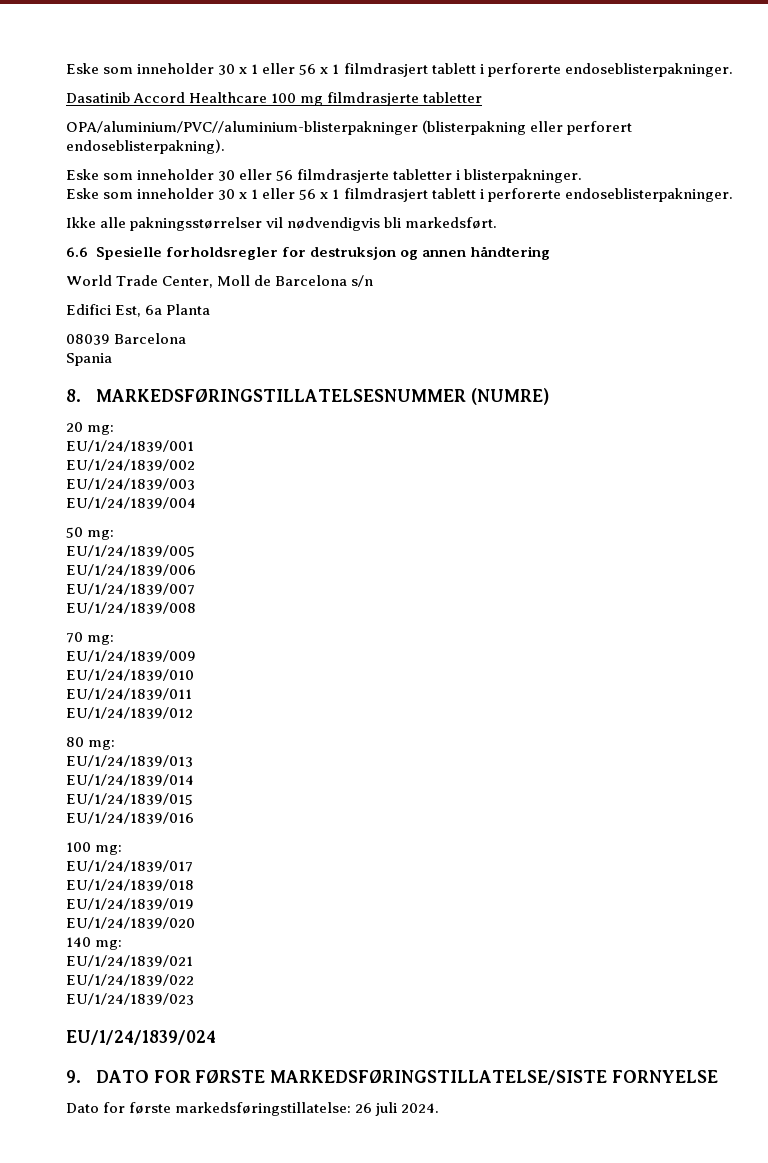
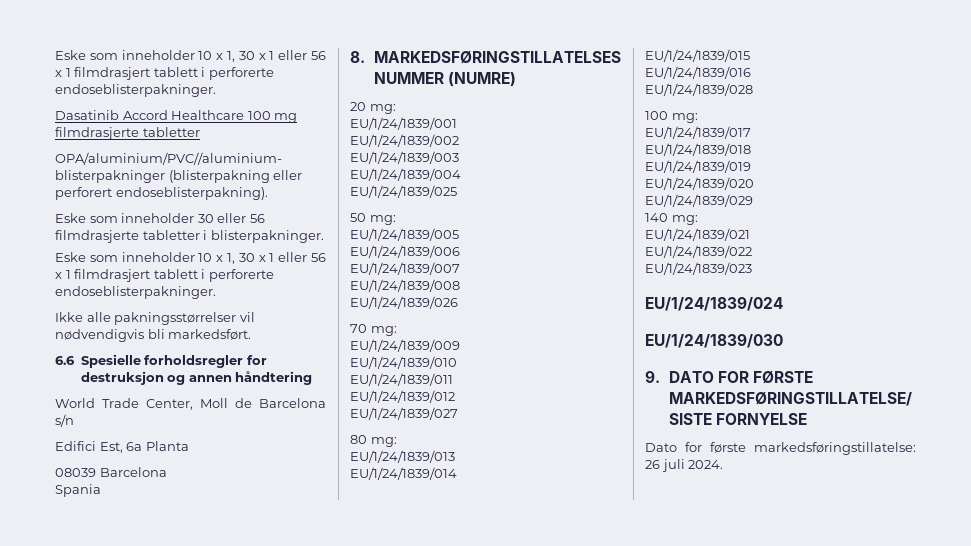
[66,63,215,74] Eske som inneholder -> [55,50,236,62] Eske som inneholder 10 x 1,
(215, 193) none -> [198,253,236,264] 10 x 1,
(196, 503) none -> [350,185,457,198] // EU/1/24/1839/025
(196, 608) none -> [350,296,458,309] // EU/1/24/1839/026
(193, 713) none -> [350,407,458,420] // EU/1/24/1839/027
(194, 818) none -> [645,83,753,96] // EU/1/24/1839/028
(195, 923) none -> [645,194,753,207] // EU/1/24/1839/029
(216, 1037) none -> [645,334,783,348] // EU/1/24/1839/030

